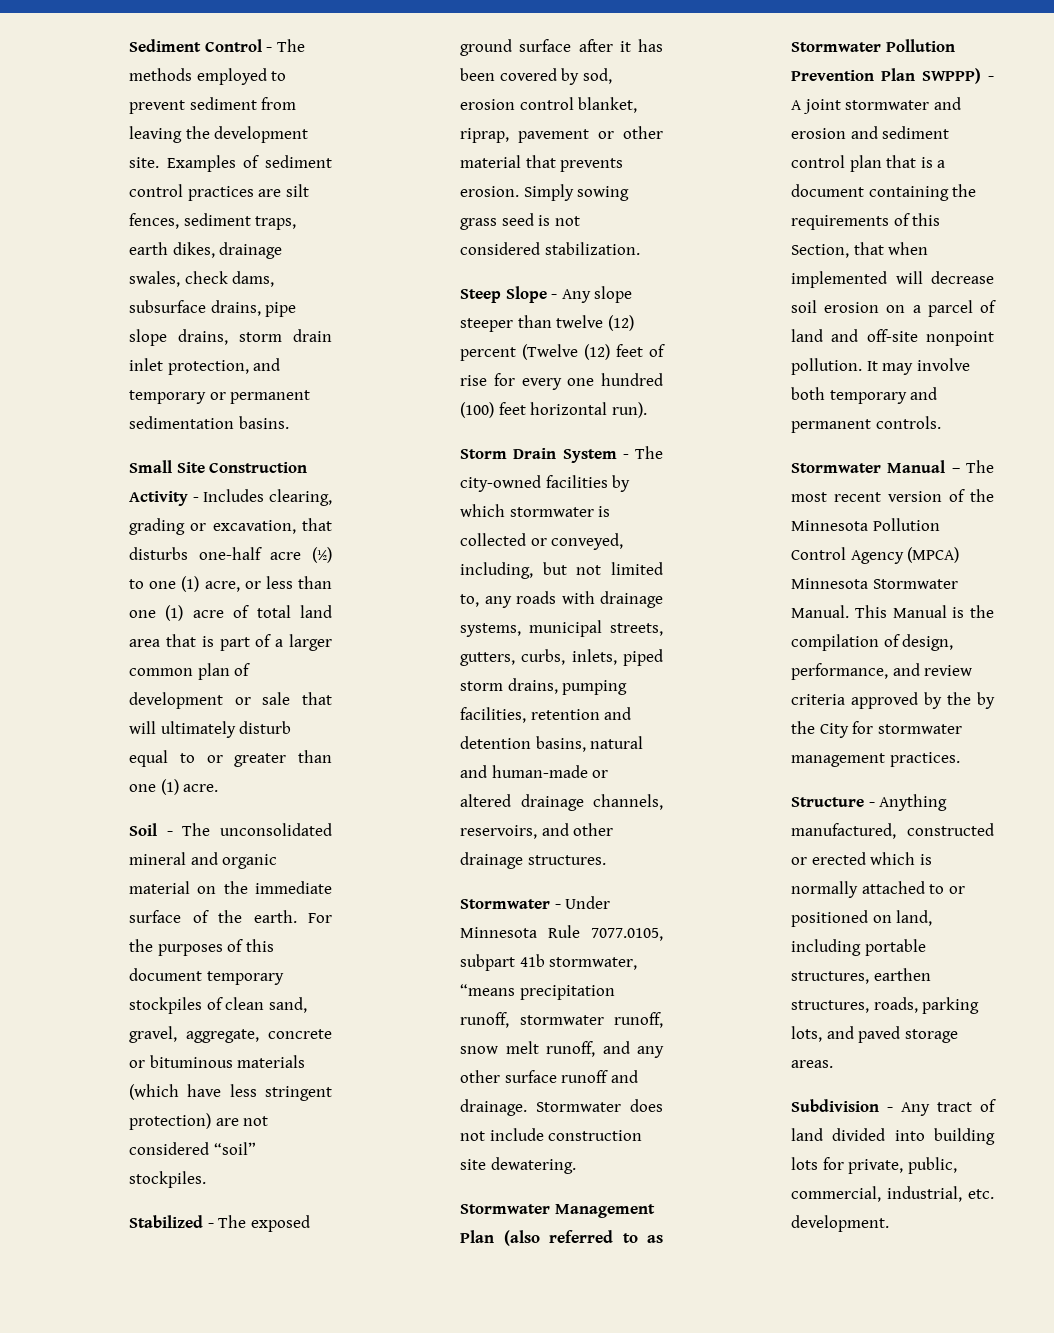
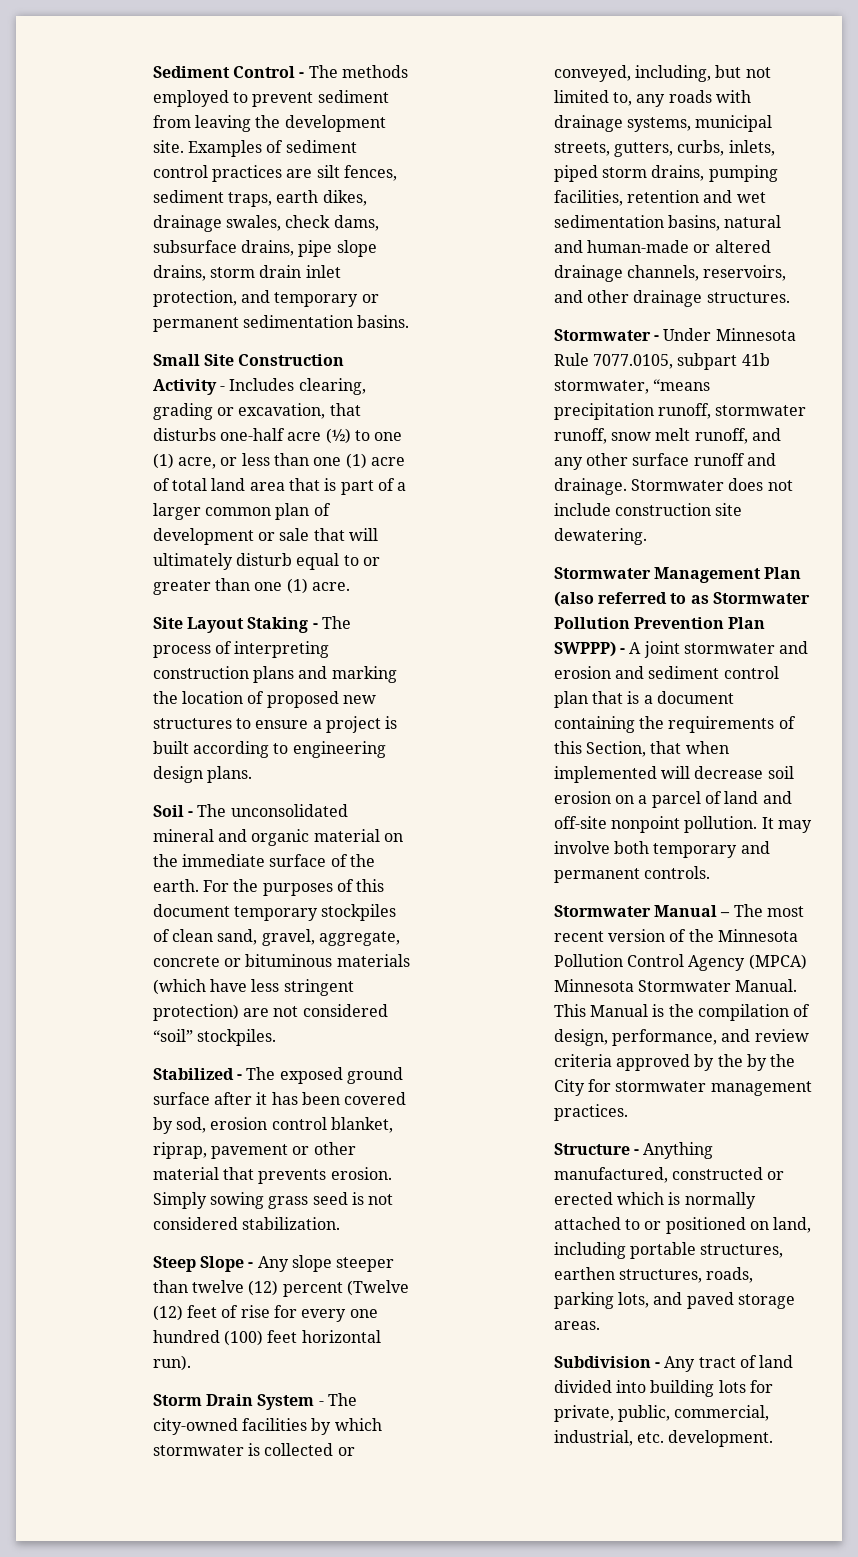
(219, 788) none -> [152,616,352,633] [152,641,330,658] [152,666,397,683] [152,691,377,708] [152,716,398,733] [152,741,386,758] [152,766,253,783] // Site Layout Staking - The process of interpreting construction plans and marking the location of proposed new structures to ensure a project is built according to engineering design plans.
[460,736,531,749] detention -> [736,192,766,203] [553,215,664,228] wet sedimentation

